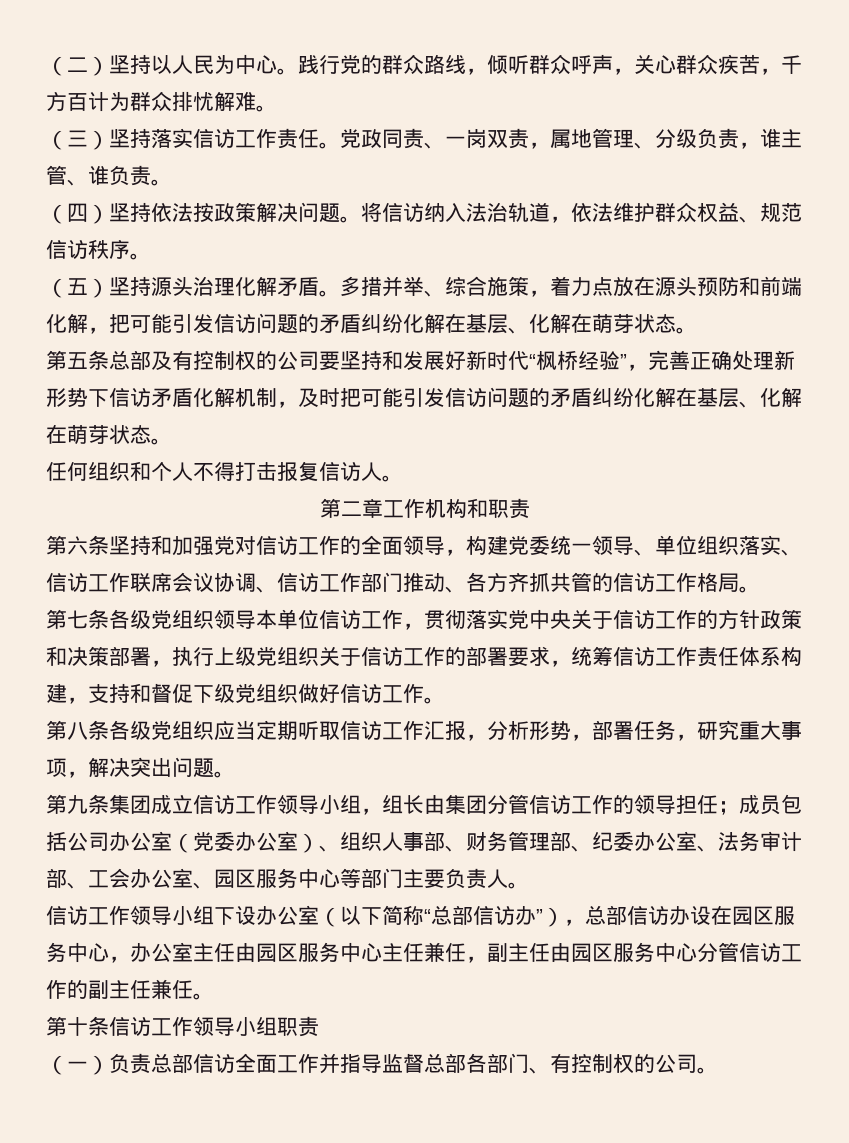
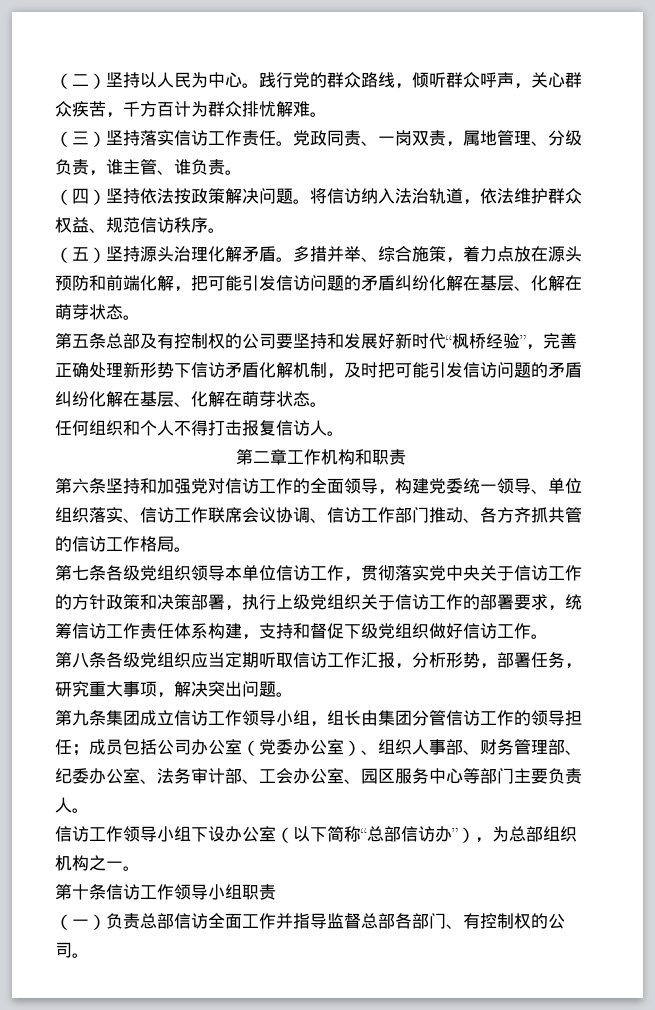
[585,905,795,925] [46,942,802,963] [46,979,193,999] 总部信访办设在园区服务中心，办公室主任由园区服务中心主任兼任，副主任由园区服务中心分管信访工作的副主任兼任 -> [492,826,577,842] [55,855,123,871] 为总部组织机构之一

